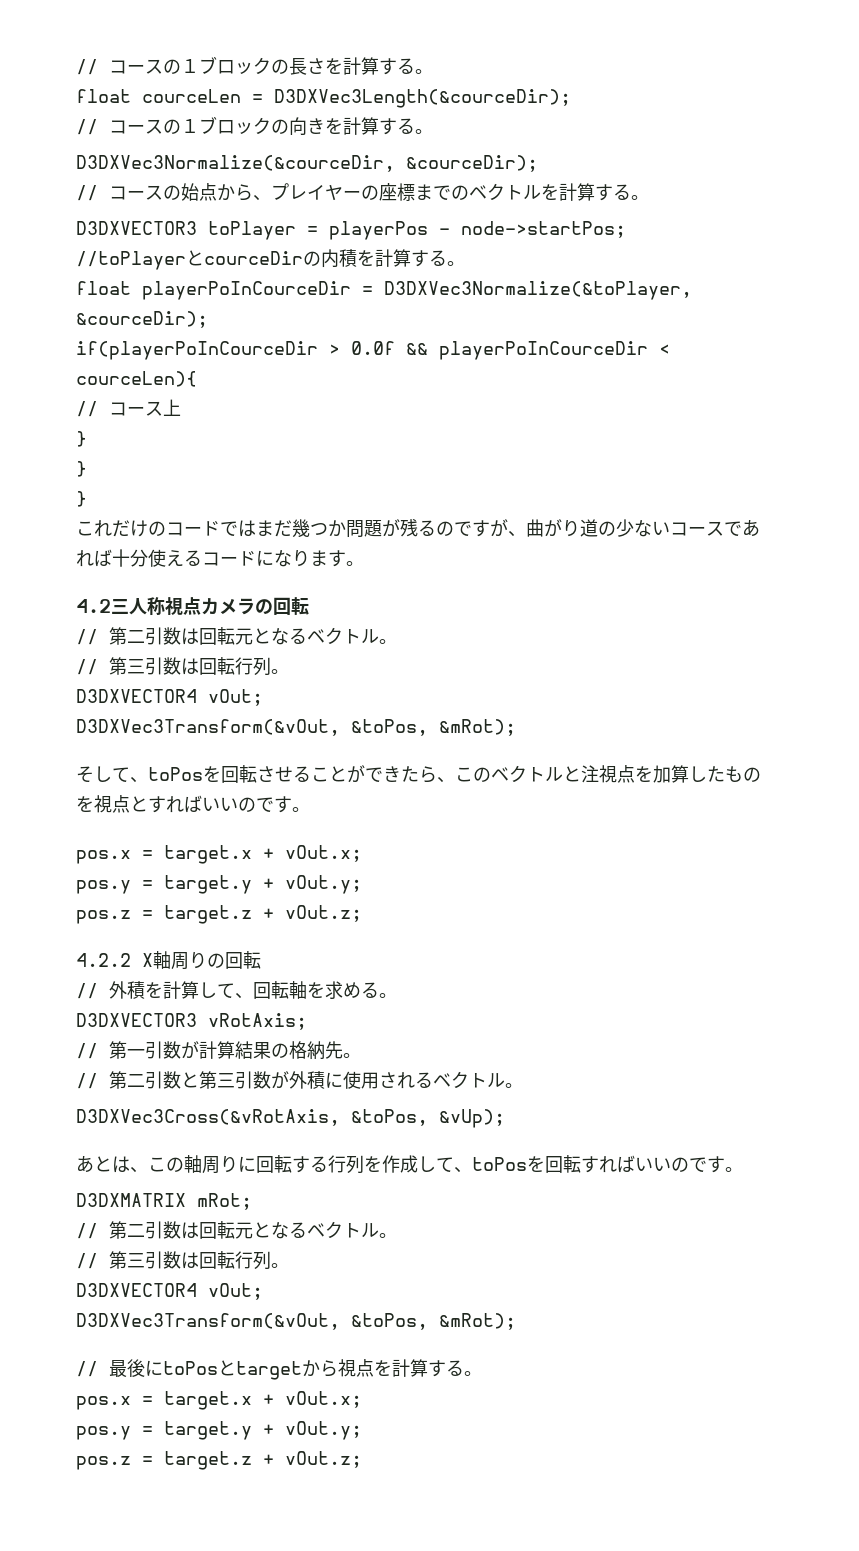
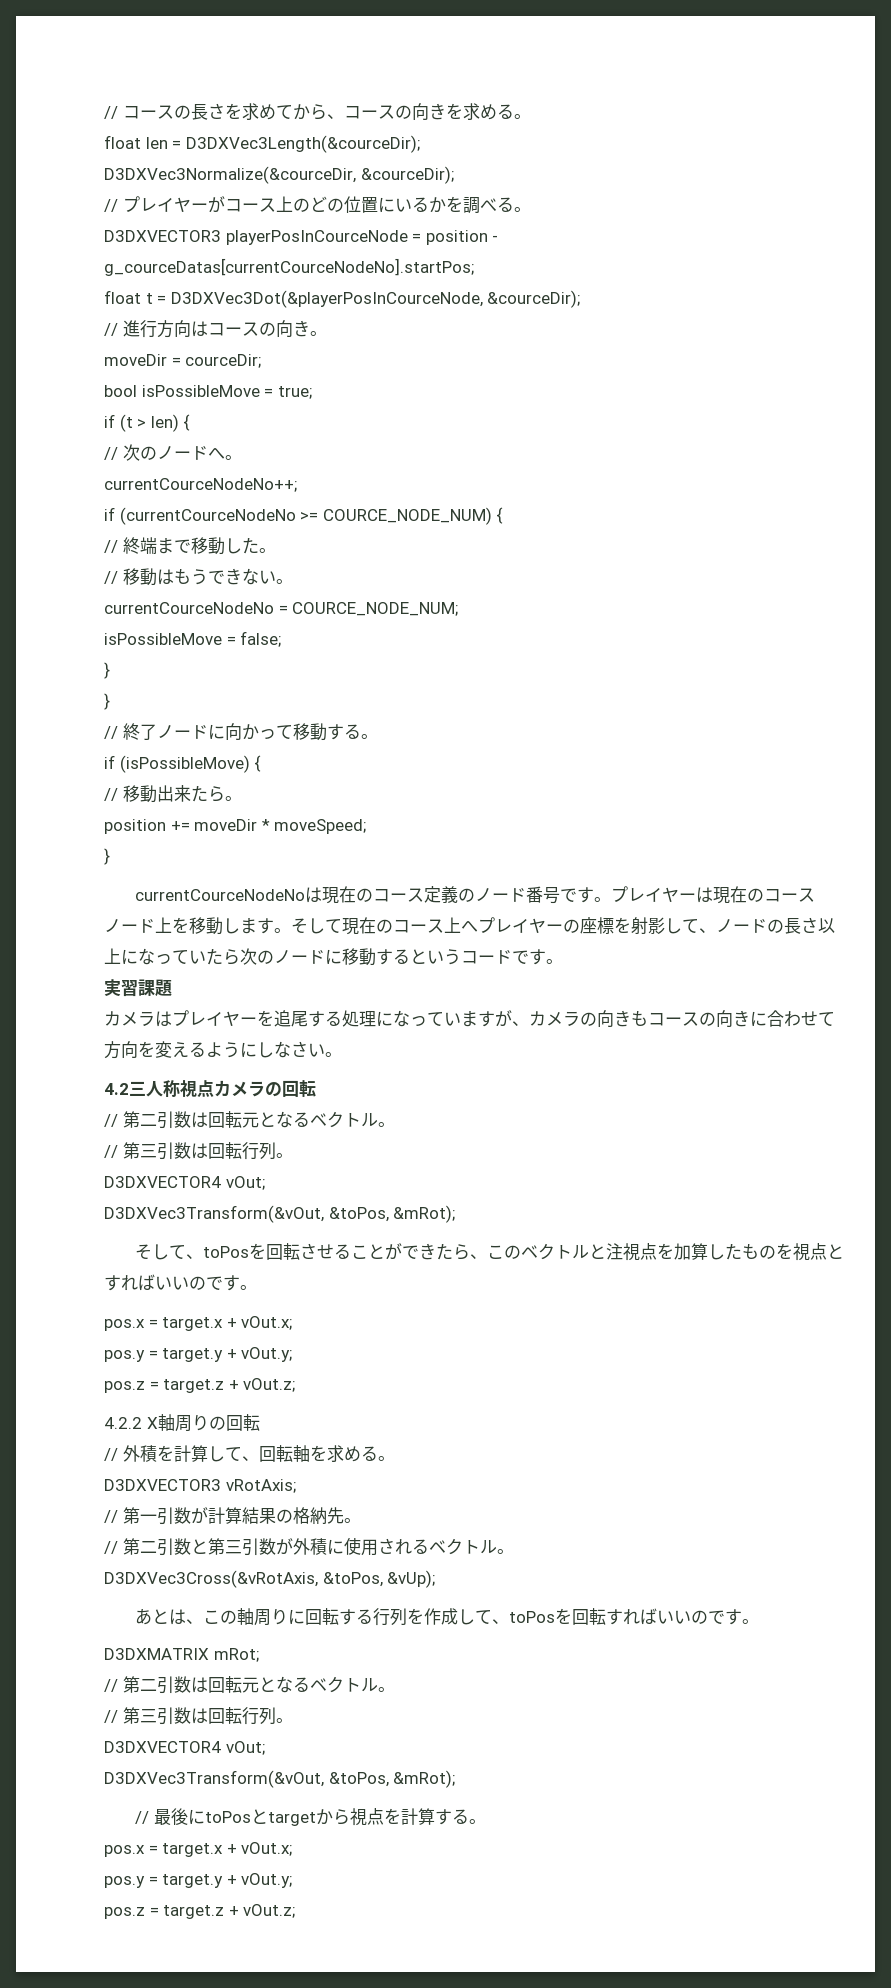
[76,56,433,75] [76,89,241,103] // コースの１ブロックの長さを計算する。 // float courceLen -> [104,103,531,120] [104,135,168,149] // コースの長さを求めてから、コースの向きを求める。 // float len
[76,116,433,135] [76,155,538,172] [76,183,649,201] [76,221,626,240] [76,249,465,270] [76,281,692,300] [76,311,208,328] [76,341,670,360] [76,371,197,387] [76,399,181,417] [76,431,87,447] [76,461,87,477] [76,491,87,507] [76,519,760,538] [76,549,346,567] // コースの１ブロックの向きを計算する。 // D3DXVec3Normalize(&courceDir, &courceDir); // // コースの始点から、プレイヤーの座標までのベクトルを計算する。 // D3DXVECTOR3 toPlayer = playerPos – node->startPos; // //toPlayerとcourceDirの内積を計算する。 // float playerPoInCourceDir = D3DXVec3Normalize(&toPlayer, &courceDir); // if(playerPoInCourceDir > 0.0f && playerPoInCourceDir < courceLen){ // // コース上 // } // } // } // これだけのコードではまだ幾つか問題が残るのですが、曲がり道の少ないコースであれば十分使えるコードになります -> [104,166,454,184] [104,196,531,214] [104,230,499,245] [104,258,474,276] [104,290,581,308] [104,320,327,338] [104,354,262,368] [104,385,312,399] [104,414,191,432] [104,444,242,461] [104,478,297,492] [104,507,504,525] [104,537,276,555] [104,568,293,586] [104,602,459,616] [104,631,282,647] [104,662,110,679] [104,693,110,710] [104,723,378,741] [104,755,262,773] [104,785,242,803] [104,819,367,834] [104,848,110,865] [134,886,815,904] [104,917,835,935] [104,948,563,966] [104,979,172,997] [104,1010,835,1027] [104,1041,325,1059] D3DXVec3Normalize(&courceDir, &courceDir); // // プレイヤーがコース上のどの位置にいるかを調べる。 // D3DXVECTOR3 playerPosInCourceNode = position - g_courceDatas[currentCourceNodeNo].startPos; // float t = D3DXVec3Dot(&playerPosInCourceNode, &courceDir); // // 進行方向はコースの向き。 // moveDir = courceDir; // bool isPossibleMove = true; // if (t > len) { // // 次のノードへ。 // currentCourceNodeNo++; // if (currentCourceNodeNo >= COURCE_NODE_NUM) { // // 終端まで移動した。 // // 移動はもうできない。 // currentCourceNodeNo = COURCE_NODE_NUM; // isPossibleMove = false; // } // } // // 終了ノードに向かって移動する。 // if (isPossibleMove) { // // 移動出来たら。 // position += moveDir * moveSpeed; // } // currentCourceNodeNoは現在のコース定義のノード番号です。プレイヤーは現在のコースノード上を移動します。そして現在のコース上へプレイヤーの座標を射影して、ノードの長さ以上になっていたら次のノードに移動するというコードです。 // 実習課題 // カメラはプレイヤーを追尾する処理になっていますが、カメラの向きもコースの向きに合わせて方向を変えるようにしなさい

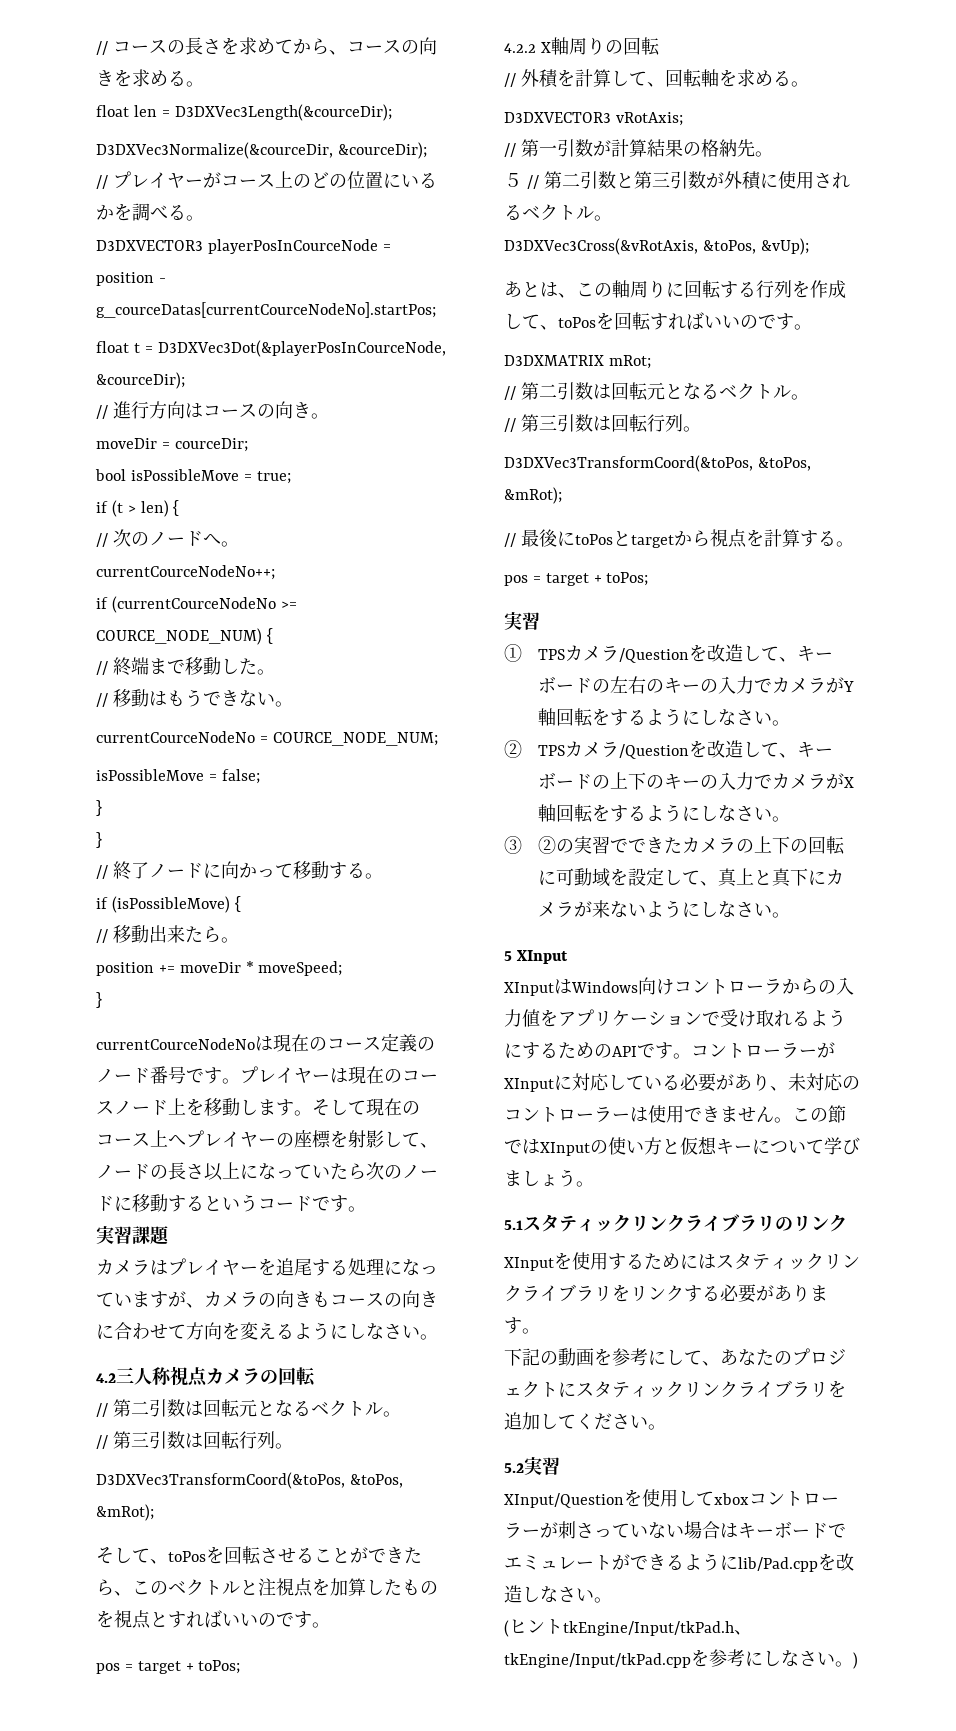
[104,1176,265,1190] [104,1205,324,1223] D3DXVECTOR4 vOut; // D3DXVec3Transform(&vOut, -> [96,1472,345,1489] D3DXVec3TransformCoord(&toPos,
[104,1316,293,1331] [104,1347,293,1362] [104,1378,296,1393] pos.x = target.x + vOut.x; // pos.y = target.y + vOut.y; // pos.z = target.z + vOut.z; -> [96,1660,241,1674] pos = target + toPos;
(361, 1520) none -> [504,173,522,187] ５
[104,1741,265,1755] [104,1770,324,1788] D3DXVECTOR4 vOut; // D3DXVec3Transform(&vOut, -> [504,455,753,472] D3DXVec3TransformCoord(&toPos,
[104,1842,293,1857] [104,1873,293,1888] [104,1904,296,1919] pos.x = target.x + vOut.x; // pos.y = target.y + vOut.y; // pos.z = target.z + vOut.z; -> [504,572,649,586] [504,612,540,630] [504,644,833,663] [537,676,854,694] [537,708,790,727] [504,740,833,759] [537,772,854,790] [537,804,790,823] [504,836,845,855] [537,867,844,887] [537,900,790,918] [504,950,568,964] [504,977,854,996] [504,1009,846,1027] [504,1042,835,1059] [504,1073,860,1092] [504,1105,846,1123] [504,1136,860,1156] [504,1169,594,1187] [504,1214,847,1232] [504,1252,860,1271] [504,1284,828,1303] [504,1317,540,1334] [504,1348,846,1366] [504,1380,846,1398] [504,1412,666,1430] [504,1457,560,1475] [504,1489,839,1508] [504,1521,846,1539] [504,1553,854,1572] [504,1585,612,1603] [504,1619,752,1637] [504,1649,858,1669] pos = target + toPos; // 実習 // ① TPSカメラ/Questionを改造して、キーボードの左右のキーの入力でカメラがY軸回転をするようにしなさい。 // ② TPSカメラ/Questionを改造して、キーボードの上下のキーの入力でカメラがX軸回転をするようにしなさい。 // ③ ②の実習でできたカメラの上下の回転に可動域を設定して、真上と真下にカメラが来ないようにしなさい。 // 5 XInput // XInputはWindows向けコントローラからの入力値をアプリケーションで受け取れるようにするためのAPIです。コントローラーがXInputに対応している必要があり、未対応のコントローラーは使用できません。この節ではXInputの使い方と仮想キーについて学びましょう。 // 5.1スタティックリンクライブラリのリンク // XInputを使用するためにはスタティックリンクライブラリをリンクする必要があります。 // 下記の動画を参考にして、あなたのプロジェクトにスタティックリンクライブラリを追加してください。 // 5.2実習 // XInput/Questionを使用してxboxコントローラーが刺さっていない場合はキーボードでエミュレートができるようにlib/Pad.cppを改造しなさい。 // (ヒントtkEngine/Input/tkPad.h、tkEngine/Input/tkPad.cppを参考にしなさい。)

